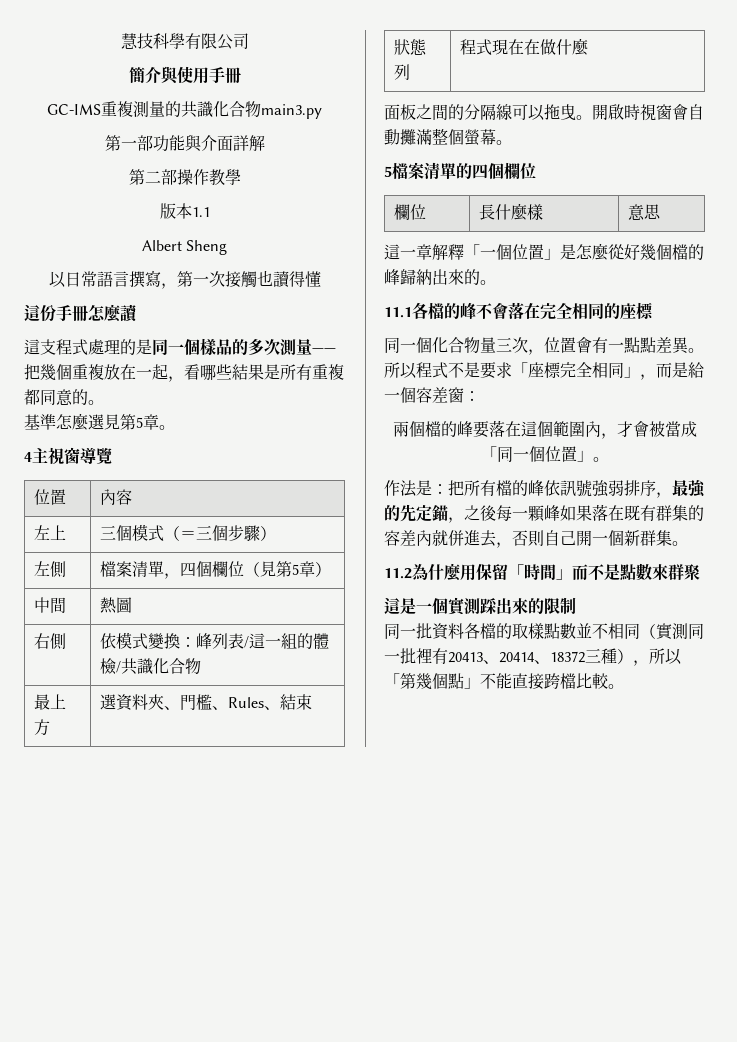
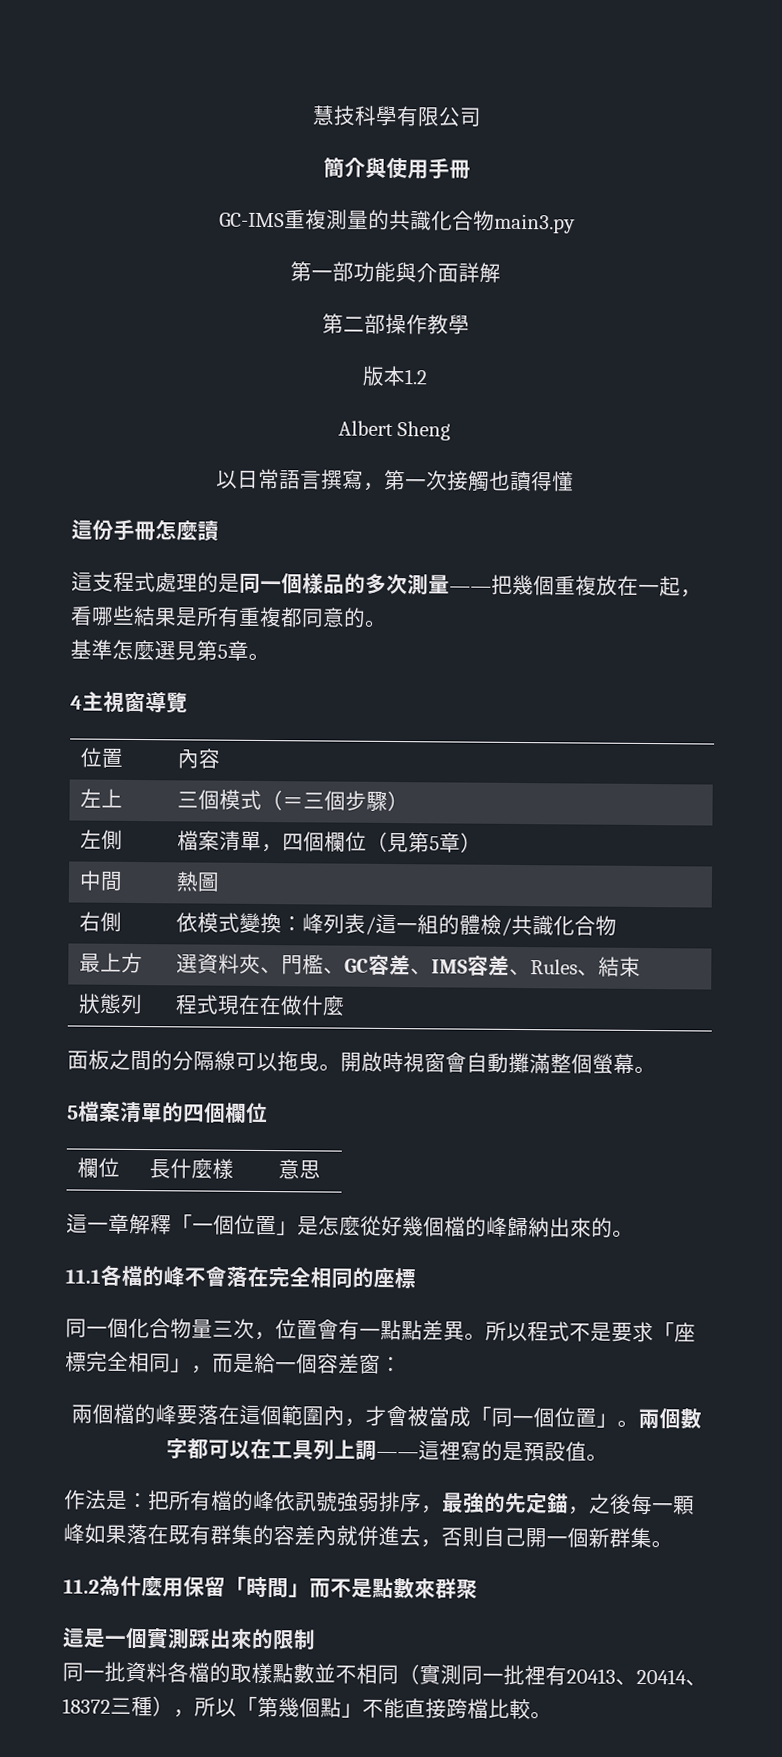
[191,207,210,217] 1.1 -> [404,369,428,385] 1.2
(228, 708) none -> [344,954,532,976] GC容差、IMS容差、
(609, 459) none -> [638,1408,702,1430] [165,1438,608,1462] 兩個數字都可以在工具列上調——這裡寫的是預設值。

